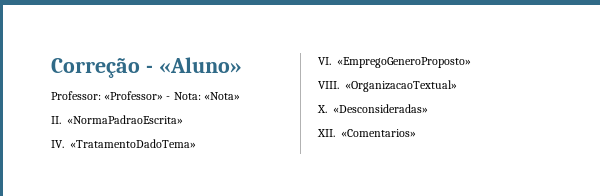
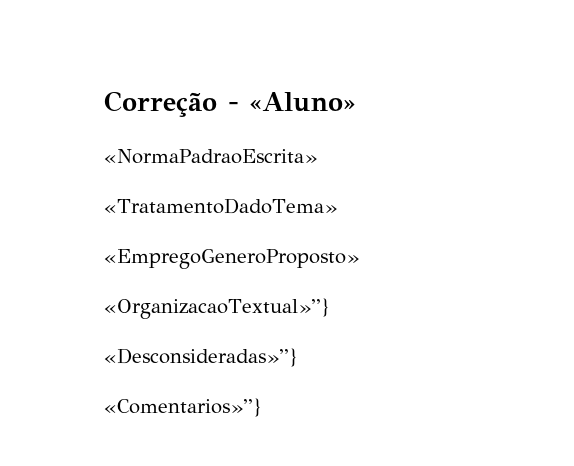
[51,91,240,100] [51,116,61,124] Professor: «Professor» - Nota: «Nota» // II. -> (355, 102) none
[51,140,64,148] IV. -> (317, 156) none
[318,57,331,65] VI. -> (337, 206) none
[318,80,457,92] [317,104,428,113] [317,129,416,137] VIII. «OrganizacaoTextual» // X. «Desconsideradas» // XII. «Comentarios» -> [104,298,330,319] [104,348,298,367] [104,398,262,417] «OrganizacaoTextual»”} // «Desconsideradas»”} // «Comentarios»”}

